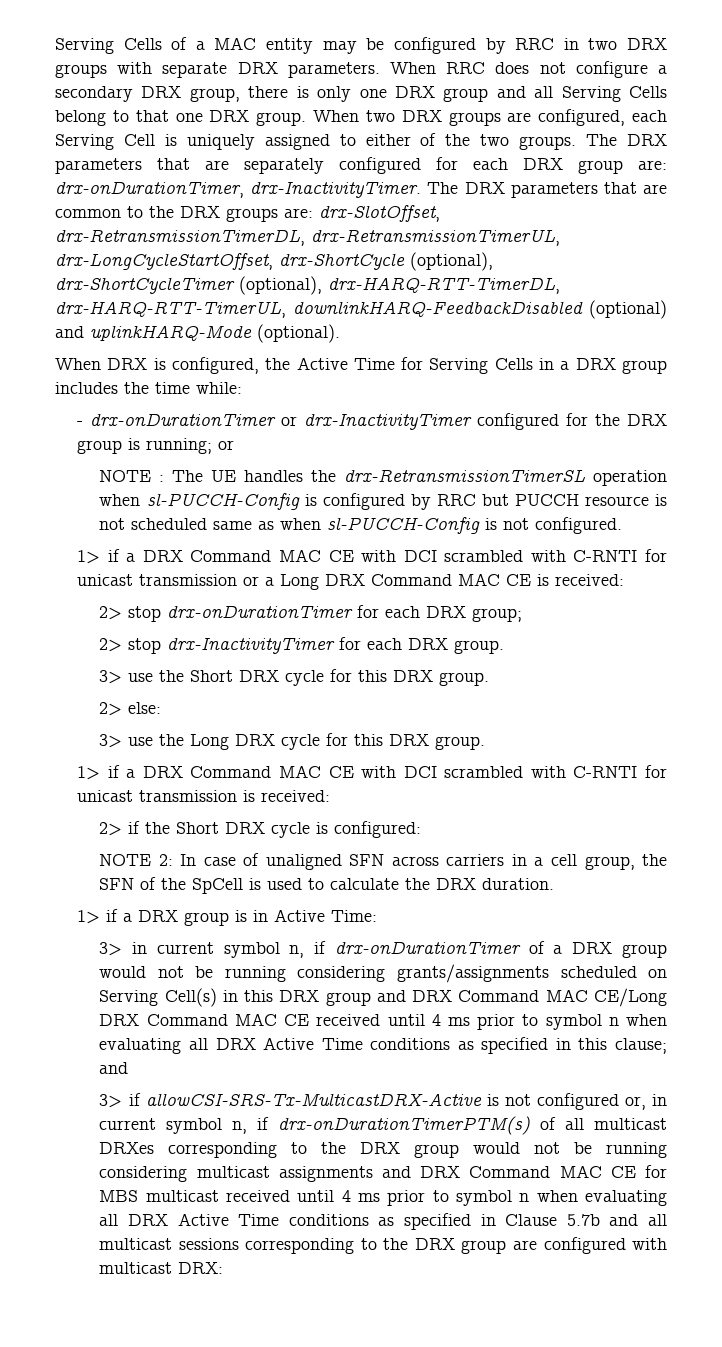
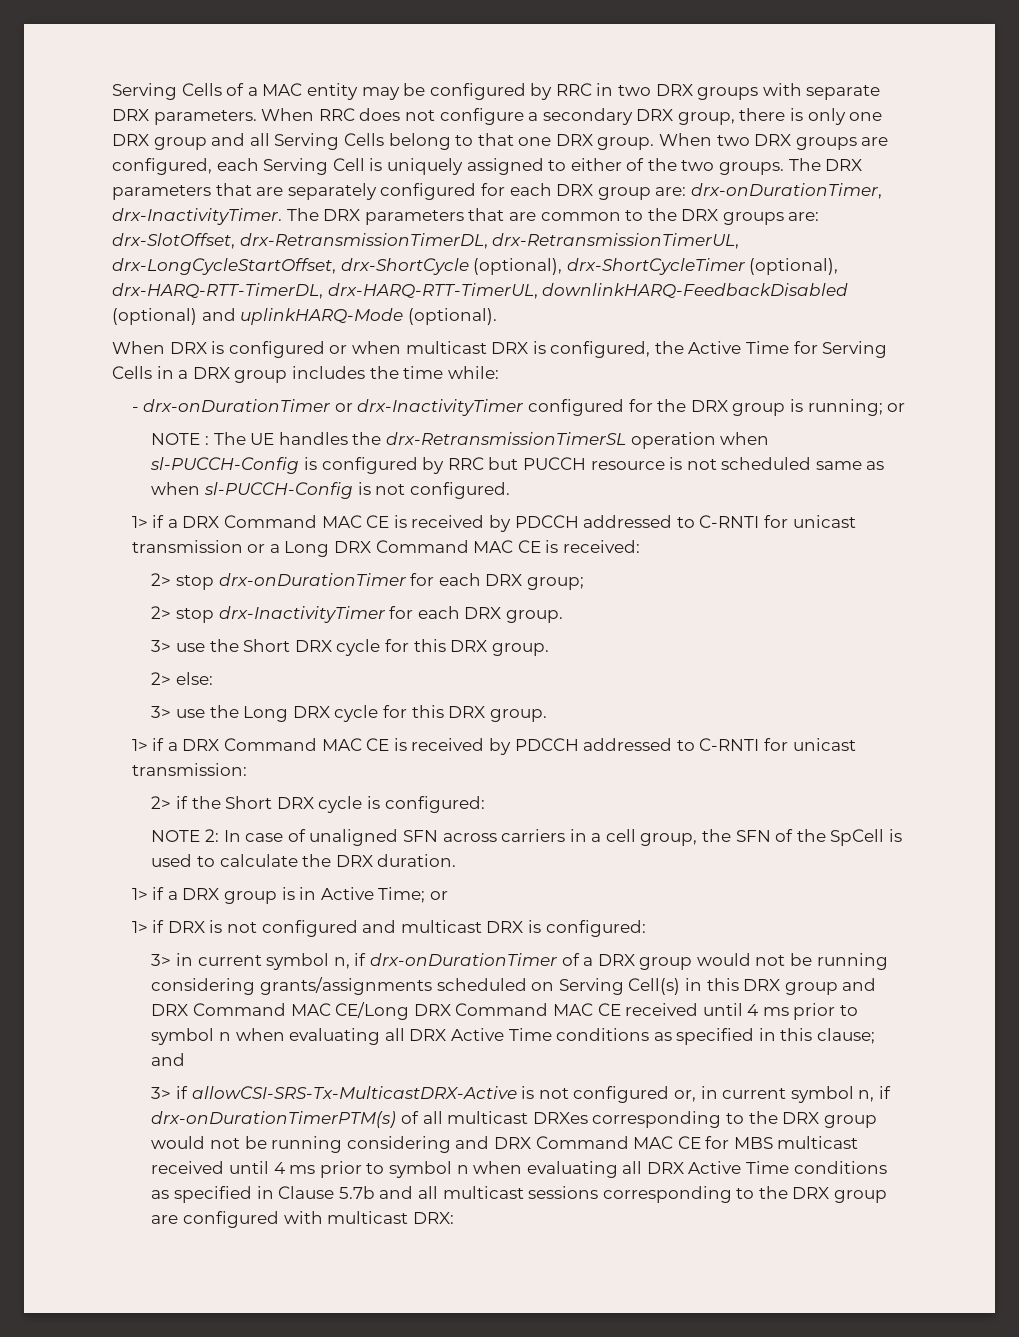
(166, 364) none -> [228,341,546,358] configured or when multicast DRX is
[361,550,566,562] with DCI scrambled with -> [393,515,695,532] is received by PDCCH addressed to
[361,765,667,778] [77,790,331,802] with DCI scrambled with C-RNTI for unicast transmission is received: -> [393,738,856,755] [131,763,247,776] is received by PDCCH addressed to C-RNTI for unicast transmission:
[331,910,378,922] Time: -> [378,887,449,903] [131,920,646,937] Time; or // 1> if DRX is not configured and multicast DRX is configured:
[196,1166,373,1182] multicast assignments -> (451, 1144) none

